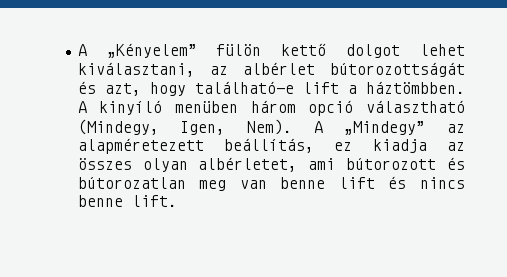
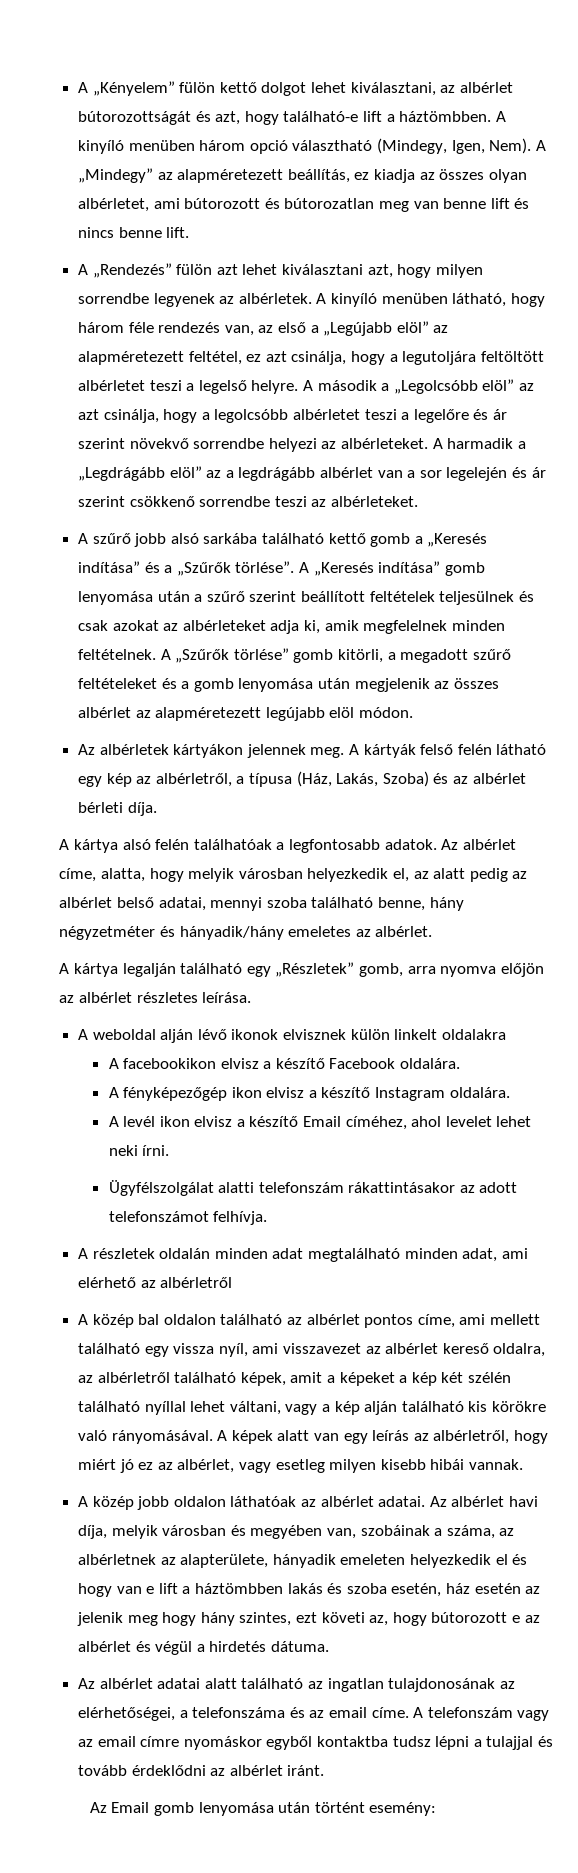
(177, 201) none -> [78,263,483,278] [78,293,545,307] [78,321,449,336] [78,351,544,365] [78,379,535,394] [78,409,508,423] [78,438,526,452] [78,466,546,481] [78,496,419,507] [78,533,488,547] [78,561,485,576] [78,591,534,605] [78,620,505,634] [78,648,511,663] [78,678,499,692] [78,707,414,721] [78,744,547,758] [78,771,526,787] [78,802,157,816] [59,839,516,853] [59,868,528,882] [59,897,464,911] [59,926,433,940] [59,962,544,977] [59,992,252,1003] [78,1029,506,1043] [108,1058,461,1069] [108,1087,510,1101] [108,1116,532,1130] [108,1145,170,1156] [108,1180,518,1196] [108,1211,268,1225] [78,1248,528,1262] [78,1277,233,1288] [78,1314,541,1328] [78,1343,546,1357] [78,1372,512,1386] [78,1401,547,1415] [78,1430,549,1444] [78,1459,524,1473] [78,1496,539,1510] [78,1525,515,1539] [78,1554,528,1568] [78,1583,541,1597] [77,1612,540,1626] [78,1641,330,1655] [78,1678,515,1692] [78,1707,550,1721] [78,1736,554,1750] [78,1765,325,1776] [89,1802,437,1816] // A „Rendezés” fülön azt lehet kiválasztani azt, hogy milyen sorrendbe legyenek az albérletek. A kinyíló menüben látható, hogy három féle rendezés van, az első a „Legújabb elöl” az alapméretezett feltétel, ez azt csinálja, hogy a legutoljára feltöltött albérletet teszi a legelső helyre. A második a „Legolcsóbb elöl” az azt csinálja, hogy a legolcsóbb albérletet teszi a legelőre és ár szerint növekvő sorrendbe helyezi az albérleteket. A harmadik a „Legdrágább elöl” az a legdrágább albérlet van a sor legelején és ár szerint csökkenő sorrendbe teszi az albérleteket. // A szűrő jobb alsó sarkába található kettő gomb a „Keresés indítása” és a „Szűrők törlése”. A „Keresés indítása” gomb lenyomása után a szűrő szerint beállított feltételek teljesülnek és csak azokat az albérleteket adja ki, amik megfelelnek minden feltételnek. A „Szűrők törlése” gomb kitörli, a megadott szűrő feltételeket és a gomb lenyomása után megjelenik az összes albérlet az alapméretezett legújabb elöl módon. // Az albérletek kártyákon jelennek meg. A kártyák felső felén látható egy kép az albérletről, a típusa (Ház, Lakás, Szoba) és az albérlet bérleti díja. // A kártya alsó felén találhatóak a legfontosabb adatok. Az albérlet címe, alatta, hogy melyik városban helyezkedik el, az alatt pedig az albérlet belső adatai, mennyi szoba található benne, hány négyzetméter és hányadik/hány emeletes az albérlet. // A kártya legalján található egy „Részletek” gomb, arra nyomva előjön az albérlet részletes leírása. // A weboldal alján lévő ikonok elvisznek külön linkelt oldalakra // A facebookikon elvisz a készítő Facebook oldalára. // A fényképezőgép ikon elvisz a készítő Instagram oldalára. // A levél ikon elvisz a készítő Email címéhez, ahol levelet lehet neki írni. // Ügyfélszolgálat alatti telefonszám rákattintásakor az adott telefonszámot felhívja. // A részletek oldalán minden adat megtalálható minden adat, ami elérhető az albérletről // A közép bal oldalon található az albérlet pontos címe, ami mellett található egy vissza nyíl, ami visszavezet az albérlet kereső oldalra, az albérletről található képek, amit a képeket a kép két szélén található nyíllal lehet váltani, vagy a kép alján található kis körökre való rányomásával. A képek alatt van egy leírás az albérletről, hogy miért jó ez az albérlet, vagy esetleg milyen kisebb hibái vannak. // A közép jobb oldalon láthatóak az albérlet adatai. Az albérlet havi díja, melyik városban és megyében van, szobáinak a száma, az albérletnek az alapterülete, hányadik emeleten helyezkedik el és hogy van e lift a háztömbben lakás és szoba esetén, ház esetén az jelenik meg hogy hány szintes, ezt követi az, hogy bútorozott e az albérlet és végül a hirdetés dátuma. // Az albérlet adatai alatt található az ingatlan tulajdonosának az elérhetőségei, a telefonszáma és az email címe. A telefonszám vagy az email címre nyomáskor egyből kontaktba tudsz lépni a tulajjal és tovább érdeklődni az albérlet iránt. // Az Email gomb lenyomása után történt esemény:

